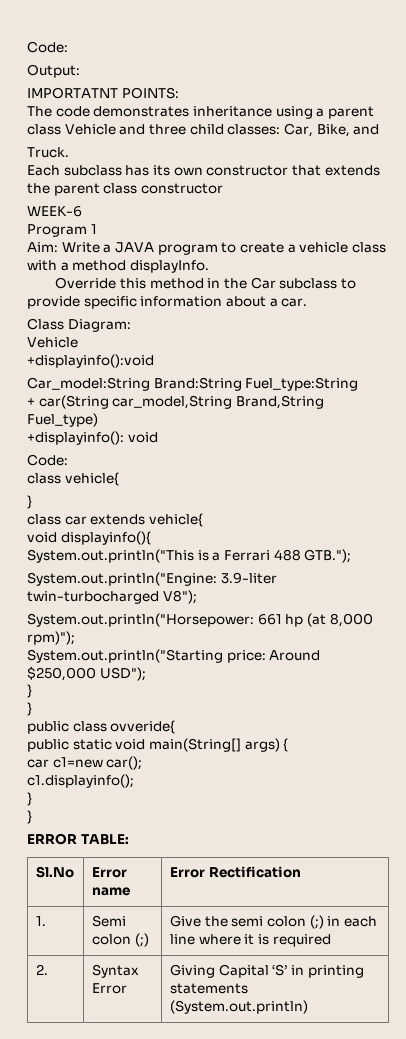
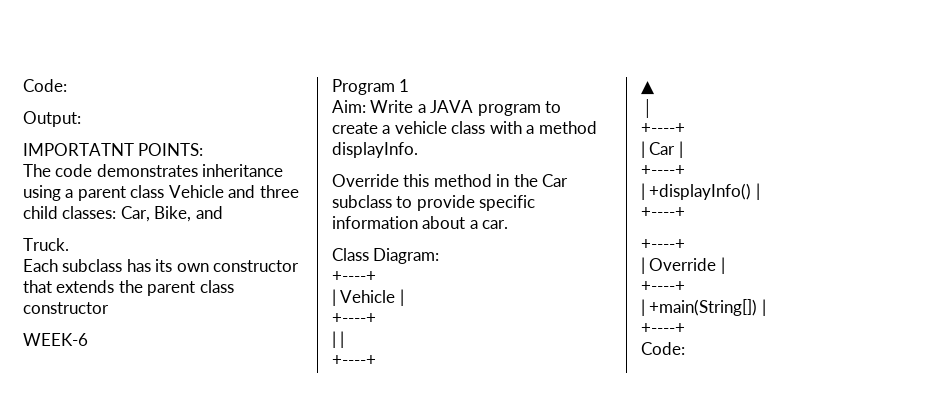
[27,337,78,348] [27,354,154,368] [27,377,359,391] [27,395,324,409] [27,413,98,427] [27,431,158,445] [27,454,68,466] [27,472,119,486] [27,495,32,509] [27,513,203,527] [27,531,151,545] [27,549,352,563] [27,572,277,586] [27,590,197,604] [27,613,373,627] [27,631,75,645] [27,649,321,663] [27,666,146,681] [27,684,32,698] [27,702,32,716] [27,720,176,734] [27,738,289,752] [27,756,143,770] [27,774,134,788] [27,792,32,806] [27,810,32,824] [27,833,129,845] [35,866,74,878] [91,867,127,878] [91,887,130,896] [169,866,301,878] [35,916,46,926] [91,915,126,927] [91,933,149,947] [169,915,377,929] [169,934,331,947] [35,964,48,975] [91,964,139,978] [91,983,127,994] [169,964,364,978] [169,983,248,994] [169,1000,308,1014] Vehicle // +displayinfo():void // Car_model:String Brand:String Fuel_type:String // + car(String car_model,String Brand,String Fuel_type) // +displayinfo(): void // Code: // class vehicle{ // } // class car extends vehicle{ // void displayinfo(){ // System.out.println("This is a Ferrari 488 GTB."); // System.out.println("Engine: 3.9-liter twin-turbocharged V8"); // System.out.println("Horsepower: 661 hp (at 8,000 rpm)"); // System.out.println("Starting price: Around $250,000 USD"); // } // } // public class ovveride{ // public static void main(String[] args) { // car c1=new car(); // c1.displayinfo(); // } // } // ERROR TABLE: // Sl.No | Error name | Error Rectification // 1. | Semi colon (;) | Give the semi colon (;) in each line where it is required // 2. | Syntax Error | Giving Capital ‘S’ in printing statements (System.out.println) -> [332,271,376,282] [332,289,404,306] [332,313,376,324] [332,331,345,348] [332,355,376,366] [641,81,655,95] [641,99,654,118] [641,123,685,134] [641,141,683,158] [641,165,685,176] [641,183,760,200] [641,207,685,218] [641,239,685,250] [641,257,725,274] [641,281,685,292] [641,299,766,316] [641,323,685,334] [641,342,685,355] +----+ // | Vehicle | // +----+ // | | // +----+ // ▲ // │ // +----+ // | Car | // +----+ // | +displayInfo() | // +----+ // +----+ // | Override | // +----+ // | +main(String[]) | // +----+ // Code:

